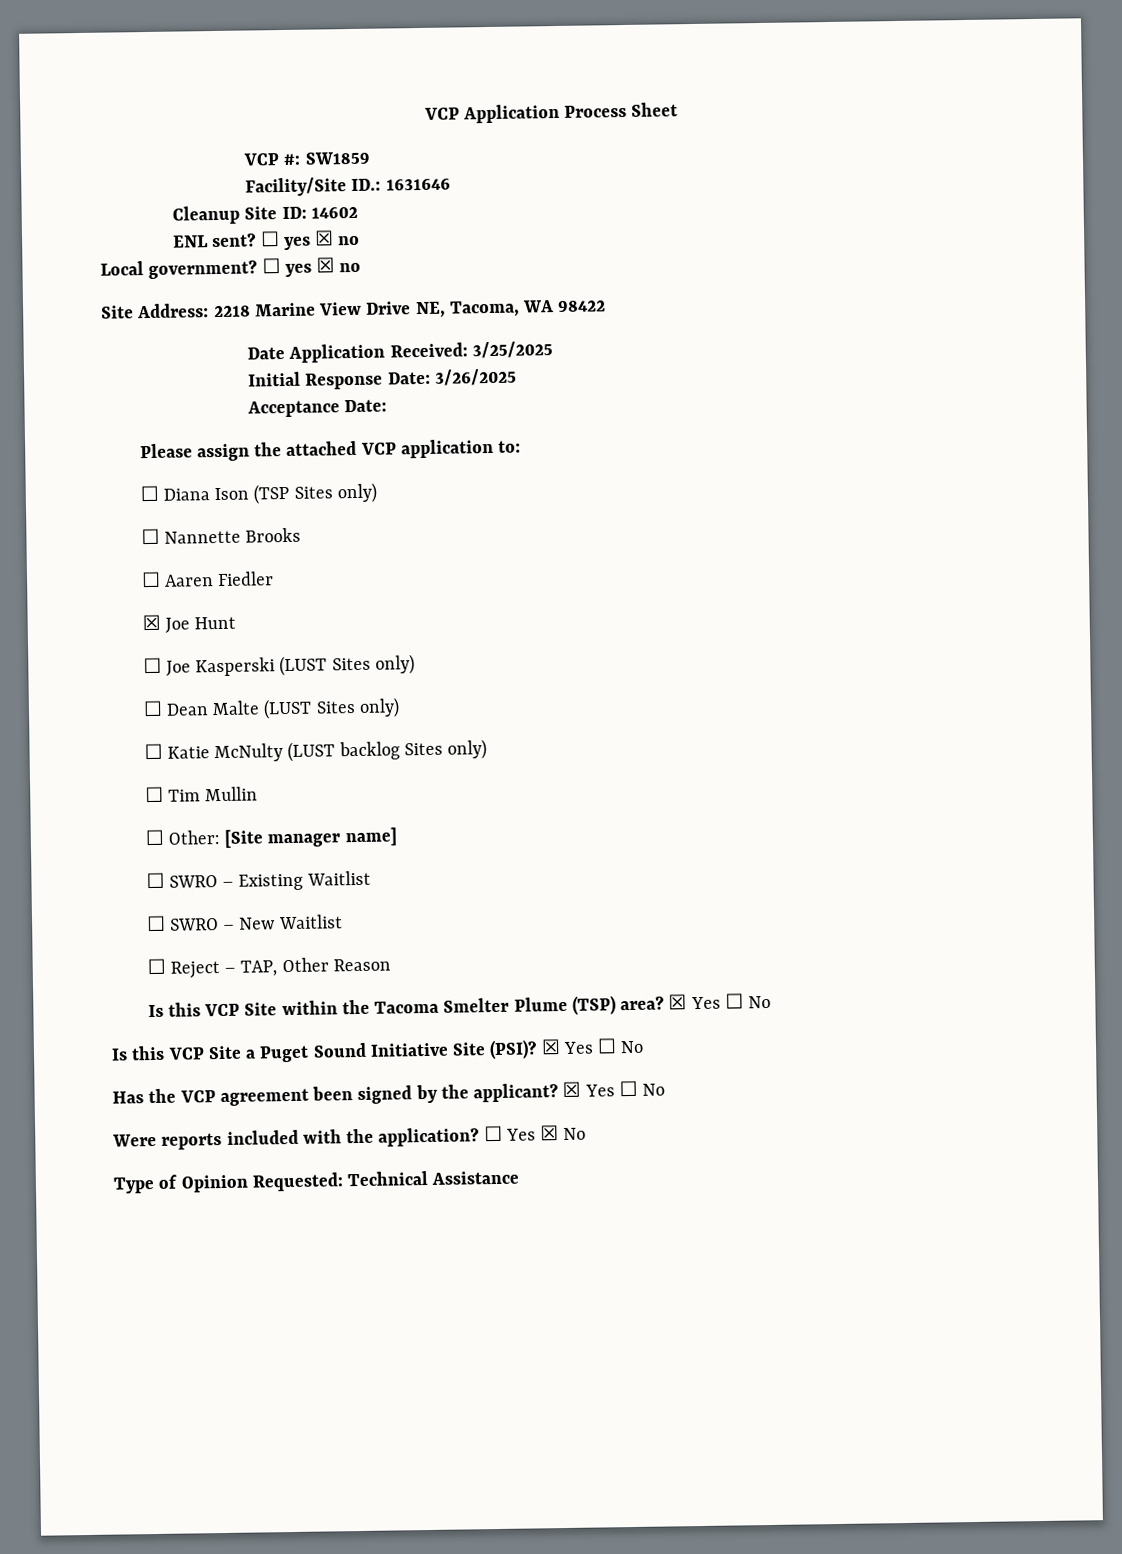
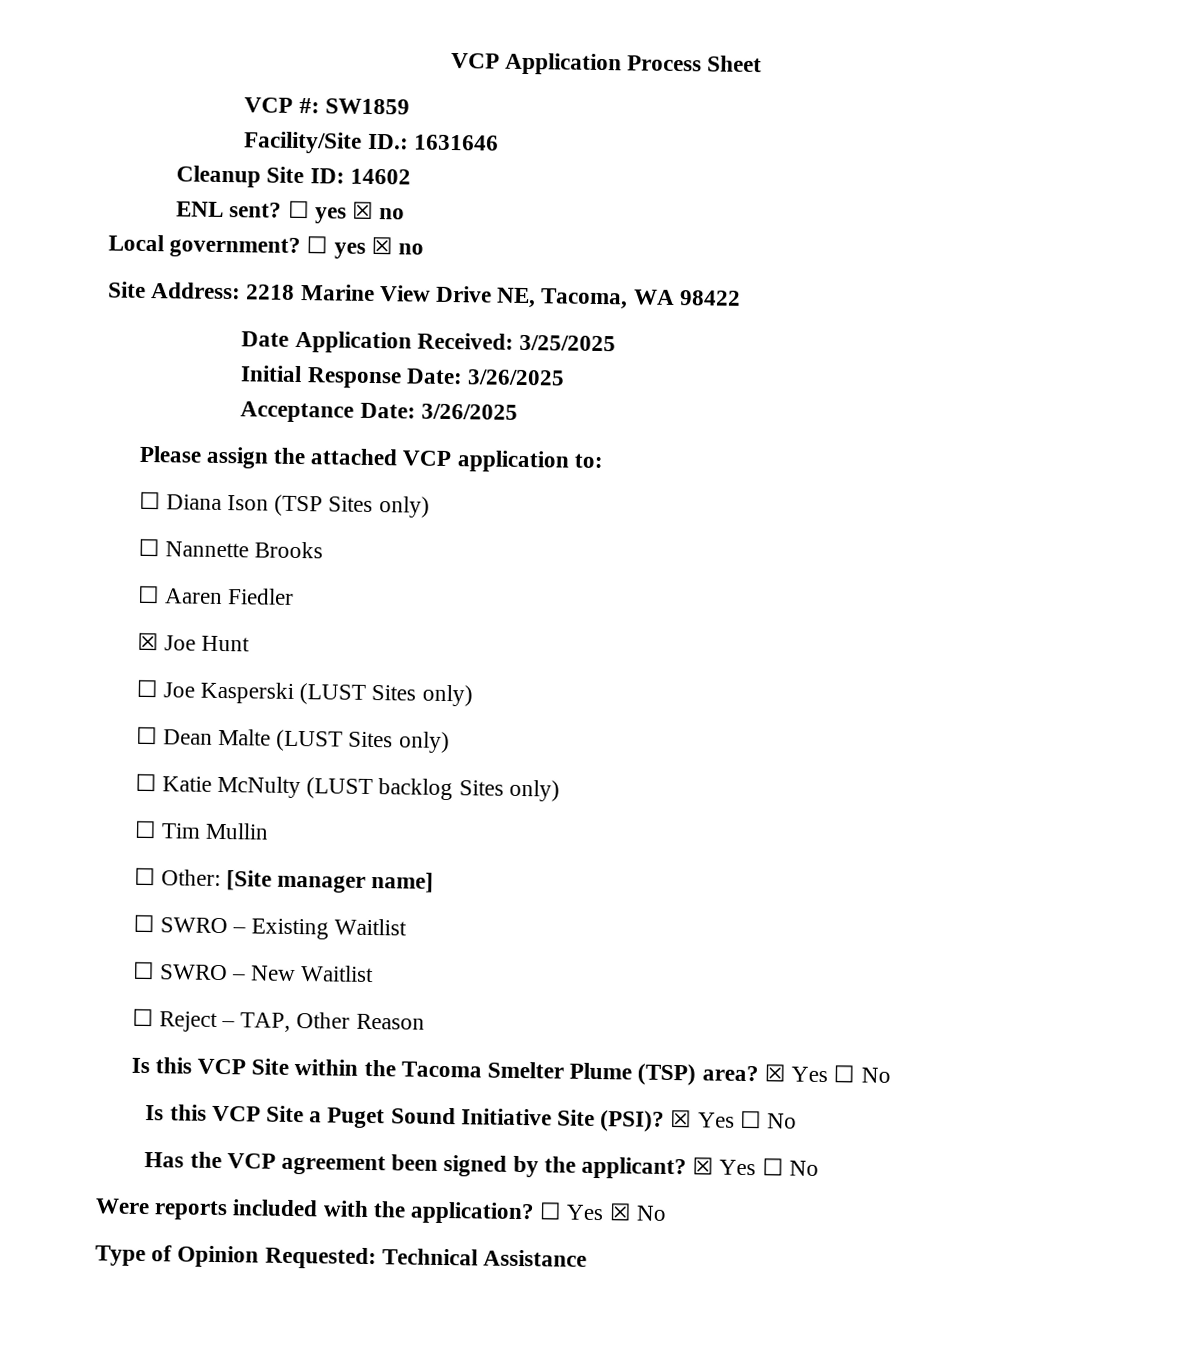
(388, 406) none -> [420,403,518,420] 3/26/2025

